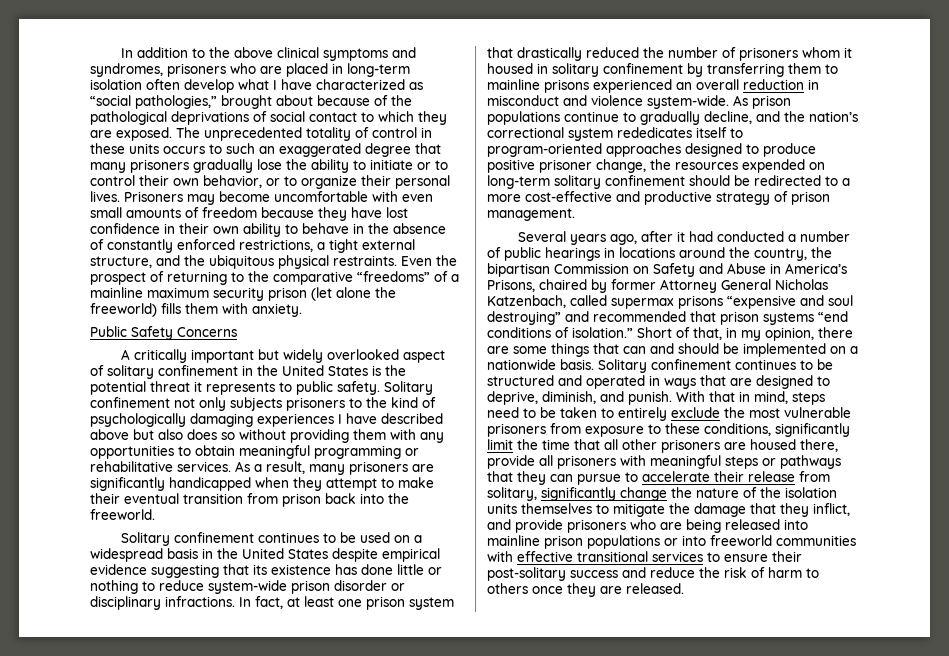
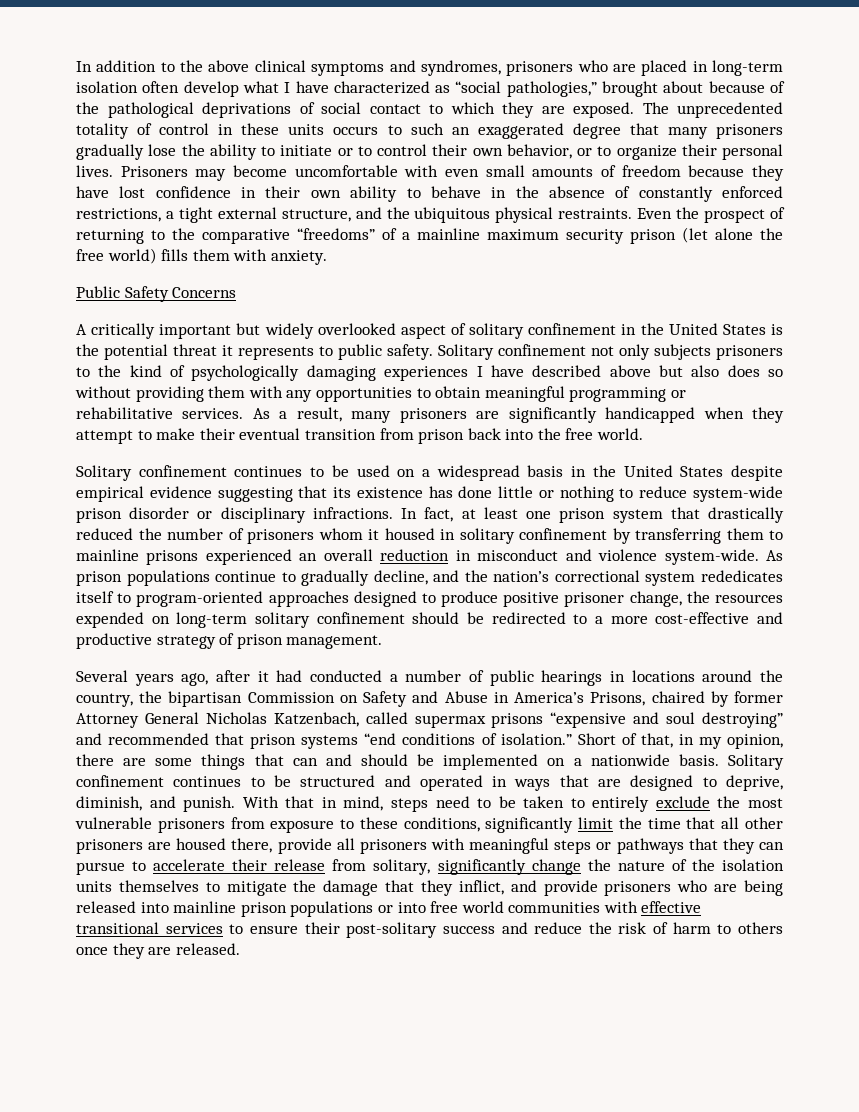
[90,303,157,317] freeworld) -> [76,248,157,264] free world)
[90,509,155,520] freeworld. -> [565,428,644,440] free world.
[710,535,772,546] freeworld -> [430,901,504,913] free world

